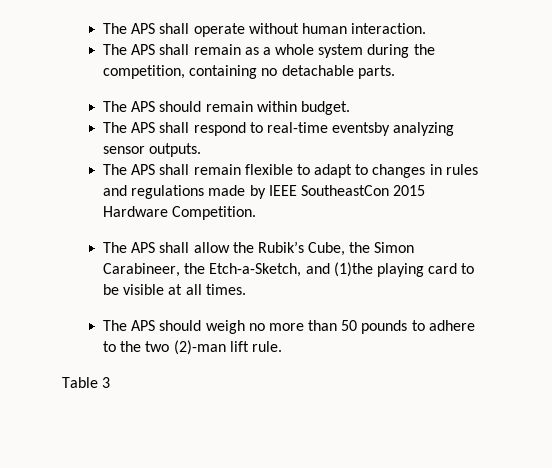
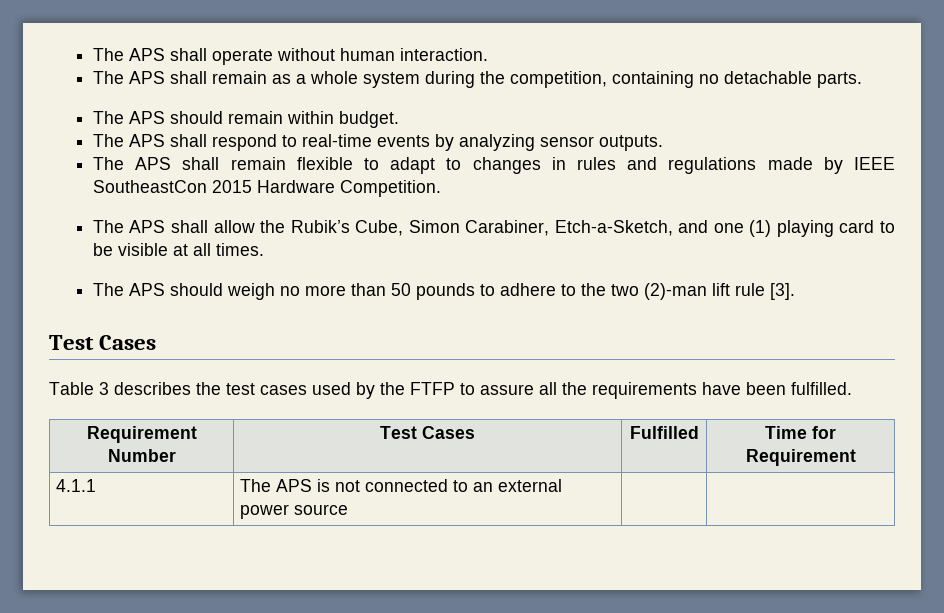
[332,122,391,136] eventsby -> [376,134,454,151] events by
[349,242,415,253] [102,262,373,277] the Simon Carabineer, the Etch-a-Sketch, and (1)the -> [408,220,772,237] Simon Carabiner, Etch-a-Sketch, and one (1)
[251,341,282,352] [62,377,111,388] rule. // Table 3 -> [734,283,795,300] [49,335,157,350] [49,382,852,399] [86,426,197,443] [107,449,176,462] [380,426,475,439] [629,426,699,439] [765,426,836,439] [745,449,856,466] [56,479,97,492] [240,479,563,492] [240,504,349,519] rule [3]. // Test Cases // Table 3 describes the test cases used by the FTFP to assure all the requirements have been fulfilled. // Requirement Number | Test Cases | Fulfilled | Time for Requirement // 4.1.1 | The APS is not connected to an external power source | |

